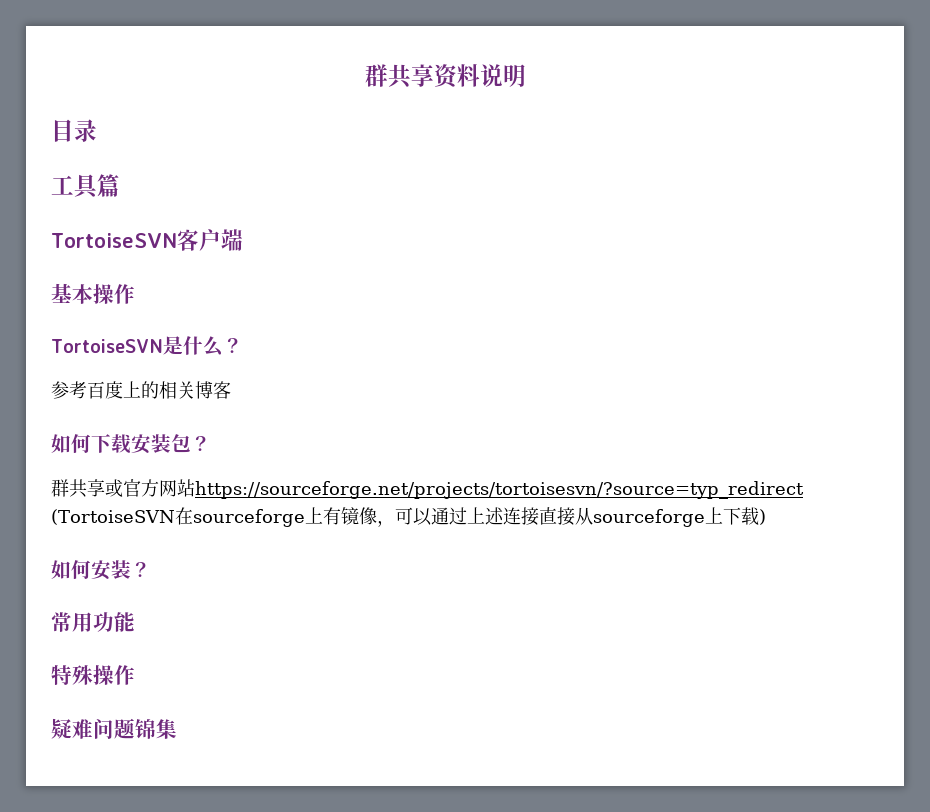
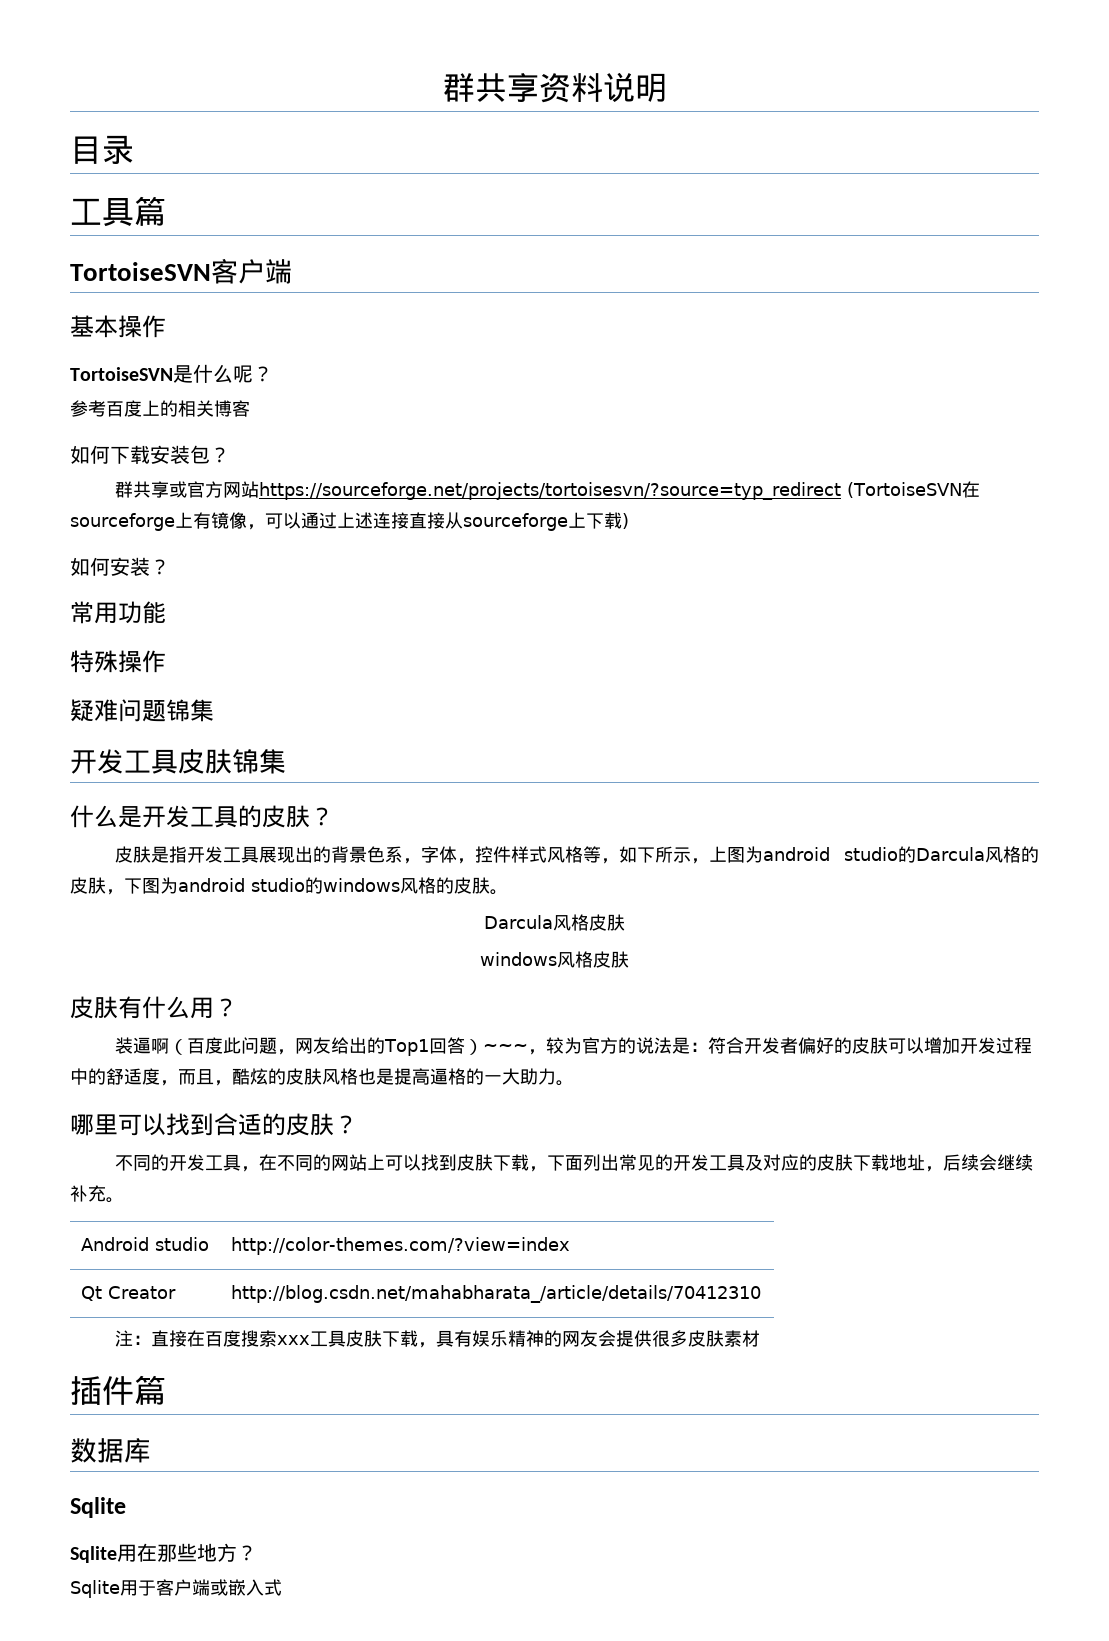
(224, 346) none -> [233,365,253,383] 呢
(177, 729) none -> [70,749,286,774] [70,805,334,828] [115,846,1039,864] [70,877,508,895] [484,914,625,931] [480,951,629,968] [70,996,238,1019] [115,1037,1033,1056] [70,1068,574,1086] [70,1113,358,1136] [115,1154,1034,1172] [70,1185,124,1203] [80,1237,209,1251] [230,1237,570,1255] [80,1286,176,1301] [230,1285,761,1303] [115,1330,761,1348] [70,1375,166,1405] [70,1438,151,1463] [70,1497,126,1518] [70,1543,257,1563] [70,1579,282,1598] // 开发工具皮肤锦集 // 什么是开发工具的皮肤？ // 皮肤是指开发工具展现出的背景色系，字体，控件样式风格等，如下所示，上图为android studio的Darcula风格的皮肤，下图为android studio的windows风格的皮肤。 // Darcula风格皮肤 // windows风格皮肤 // 皮肤有什么用？ // 装逼啊（百度此问题，网友给出的Top1回答）~~~，较为官方的说法是：符合开发者偏好的皮肤可以增加开发过程中的舒适度，而且，酷炫的皮肤风格也是提高逼格的一大助力。 // 哪里可以找到合适的皮肤？ // 不同的开发工具，在不同的网站上可以找到皮肤下载，下面列出常见的开发工具及对应的皮肤下载地址，后续会继续补充。 // Android studio | http://color-themes.com/?view=index // Qt Creator | http://blog.csdn.net/mahabharata_/article/details/70412310 // 注：直接在百度搜索xxx工具皮肤下载，具有娱乐精神的网友会提供很多皮肤素材 // 插件篇 // 数据库 // Sqlite // Sqlite用在那些地方？ // Sqlite用于客户端或嵌入式

